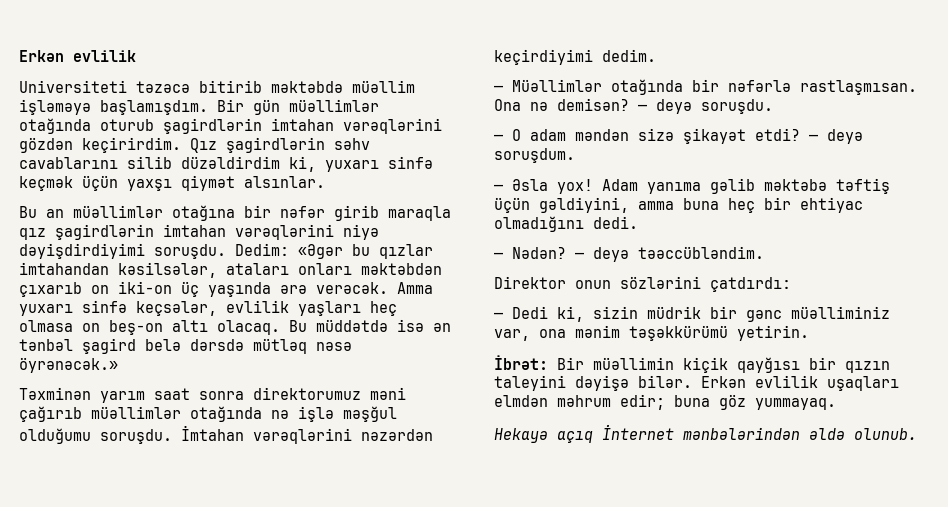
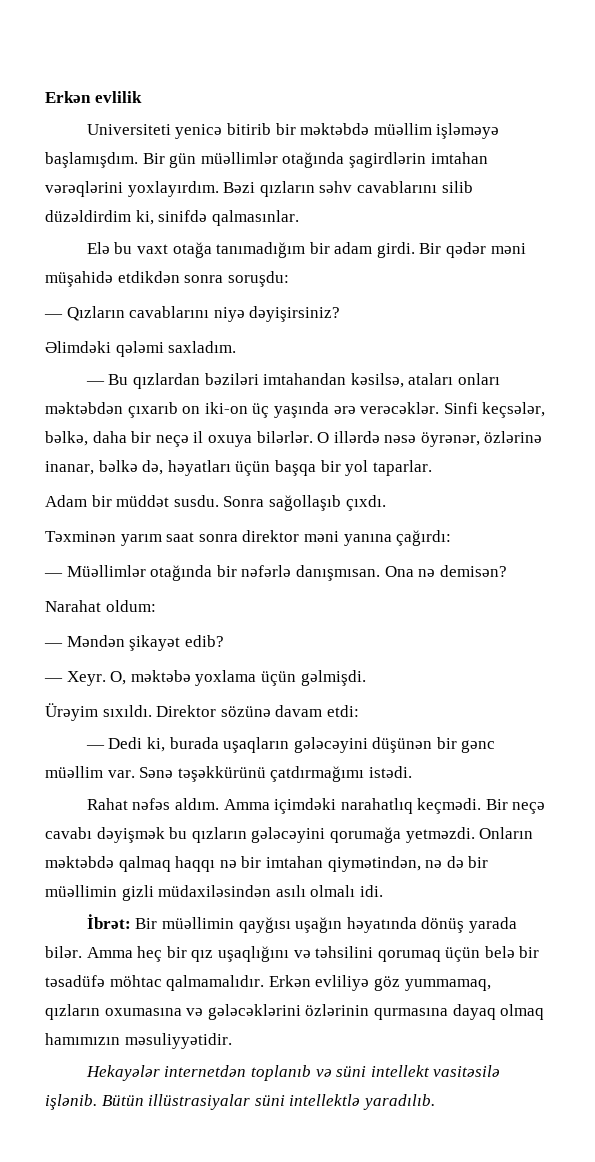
[136,80,262,93] təzəcə bitirib -> [175,123,296,139] yenicə bitirib bir
[100,118,442,134] [19,137,325,153] oturub şagirdlərin imtahan vərəqlərini gözdən keçirirdim. Qız şagirdlərin -> [348,152,488,168] [45,181,315,197] şagirdlərin imtahan vərəqlərini yoxlayırdım. Bəzi qızların
[325,156,433,172] [19,175,325,191] [19,205,451,221] [19,224,379,240] [19,243,433,259] [19,262,217,278] yuxarı sinfə keçmək üçün yaxşı qiymət alsınlar. // Bu an müəllimlər otağına bir nəfər girib maraqla qız şagirdlərin imtahan vərəqlərini niyə dəyişdirdiyimi soruşdu. Dedim: «Əgər bu qızlar imtahandan kəsilsələr, -> [158,210,299,226] [86,242,526,258] [45,271,289,287] [44,306,341,322] [45,341,237,357] [85,373,404,389] sinifdə qalmasınlar. // Elə bu vaxt otağa tanımadığım bir adam girdi. Bir qədər məni müşahidə etdikdən sonra soruşdu: // — Qızların cavablarını niyə dəyişirsiniz? // Əlimdəki qələmi saxladım. // — Bu qızlardan bəziləri imtahandan kəsilsə,
[316,282,433,294] [19,300,397,316] [19,319,451,335] [19,338,352,354] [19,357,118,373] [19,387,406,403] [19,406,397,422] [19,425,433,444] [494,49,656,65] verəcək. Amma yuxarı sinfə keçsələr, evlilik yaşları heç olmasa on beş-on altı olacaq. Bu müddətdə isə ən tənbəl şagird belə dərsdə mütləq nəsə öyrənəcək.» // Təxminən yarım saat sonra direktorumuz məni çağırıb müəllimlər otağında nə işlə məşğul olduğumu soruşdu. İmtahan vərəqlərini nəzərdən keçirdiyimi dedim. -> [360,402,546,418] [45,431,543,447] [45,460,432,476] [45,495,386,511] [45,530,452,546] verəcəklər. Sinfi keçsələr, bəlkə, daha bir neçə il oxuya bilərlər. O illərdə nəsə öyrənər, özlərinə inanar, bəlkə də, həyatları üçün başqa bir yol taparlar. // Adam bir müddət susdu. Sonra sağollaşıb çıxdı. // Təxminən yarım saat sonra direktor məni yanına çağırdı:
[800,80,917,95] rastlaşmısan. -> [295,565,380,581] danışmısan.
[638,99,773,114] [494,128,863,144] [494,148,575,163] [494,178,890,194] [494,197,863,213] [494,216,638,232] [494,246,764,262] [494,276,791,292] [494,306,890,322] [494,325,809,341] [494,355,890,373] [494,375,899,391] [494,394,836,410] [494,424,917,443] — deyə soruşdu. // — O adam məndən sizə şikayət etdi? — deyə soruşdum. // — Əsla yox! Adam yanıma gəlib məktəbə təftiş üçün gəldiyini, amma buna heç bir ehtiyac olmadığını dedi. // — Nədən? — deyə təəccübləndim. // Direktor onun sözlərini çatdırdı: // — Dedi ki, sizin müdrik bir gənc müəlliminiz var, ona mənim təşəkkürümü yetirin. // İbrət: Bir müəllimin kiçik qayğısı bir qızın taleyini dəyişə bilər. Erkən evlilik uşaqları elmdən məhrum edir; buna göz yummayaq. // Hekayə açıq İnternet mənbələrindən əldə olunub. -> [45,600,156,612] [44,635,224,651] [44,670,366,686] [45,703,359,721] [85,737,496,753] [45,766,412,782] [86,798,546,814] [45,827,534,843] [45,856,489,872] [45,885,383,901] [86,914,517,933] [45,946,540,962] [45,975,491,991] [45,1004,545,1020] [45,1033,232,1049] [85,1065,501,1081] [45,1094,435,1110] // Narahat oldum: // — Məndən şikayət edib? // — Xeyr. O, məktəbə yoxlama üçün gəlmişdi. // Ürəyim sıxıldı. Direktor sözünə davam etdi: // — Dedi ki, burada uşaqların gələcəyini düşünən bir gənc müəllim var. Sənə təşəkkürünü çatdırmağımı istədi. // Rahat nəfəs aldım. Amma içimdəki narahatlıq keçmədi. Bir neçə cavabı dəyişmək bu qızların gələcəyini qorumağa yetməzdi. Onların məktəbdə qalmaq haqqı nə bir imtahan qiymətindən, nə də bir müəllimin gizli müdaxiləsindən asılı olmalı idi. // İbrət: Bir müəllimin qayğısı uşağın həyatında dönüş yarada bilər. Amma heç bir qız uşaqlığını və təhsilini qorumaq üçün belə bir təsadüfə möhtac qalmamalıdır. Erkən evliliyə göz yummamaq, qızların oxumasına və gələcəklərini özlərinin qurmasına dayaq olmaq hamımızın məsuliyyətidir. // Hekayələr internetdən toplanıb və süni intellekt vasitəsilə işlənib. Bütün illüstrasiyalar süni intellektlə yaradılıb.

